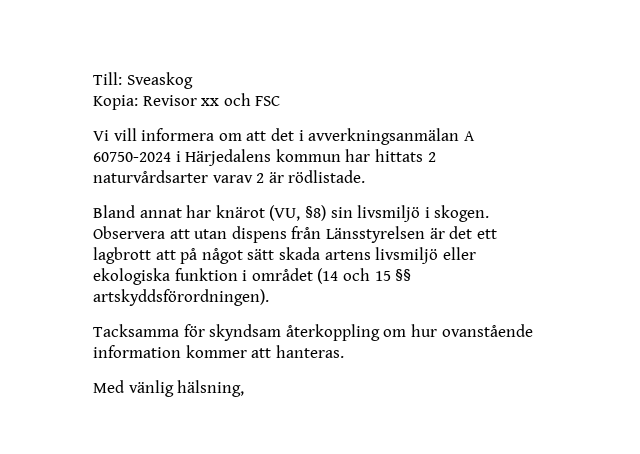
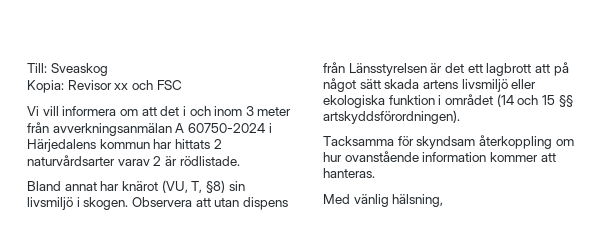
(304, 135) none -> [189,106,292,116] [27,122,49,133] och inom 3 meter från
(301, 213) none -> [191,181,203,193] T,

